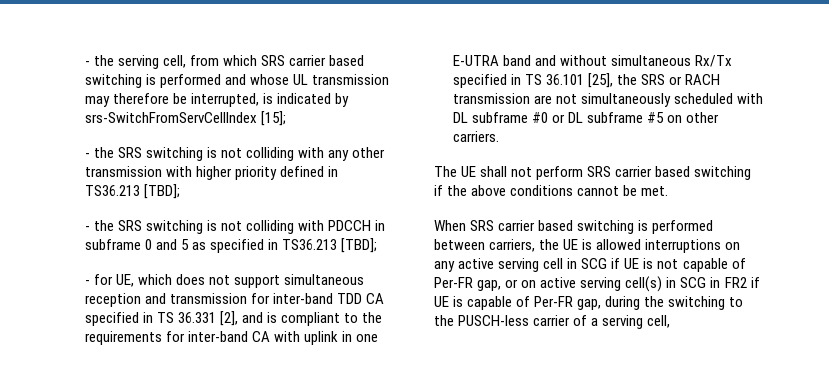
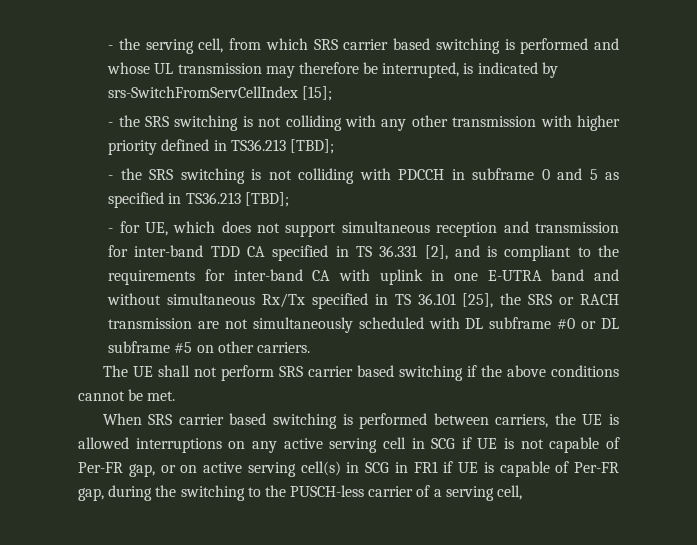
[724,277,747,288] FR2 -> [413,461,438,473] FR1

